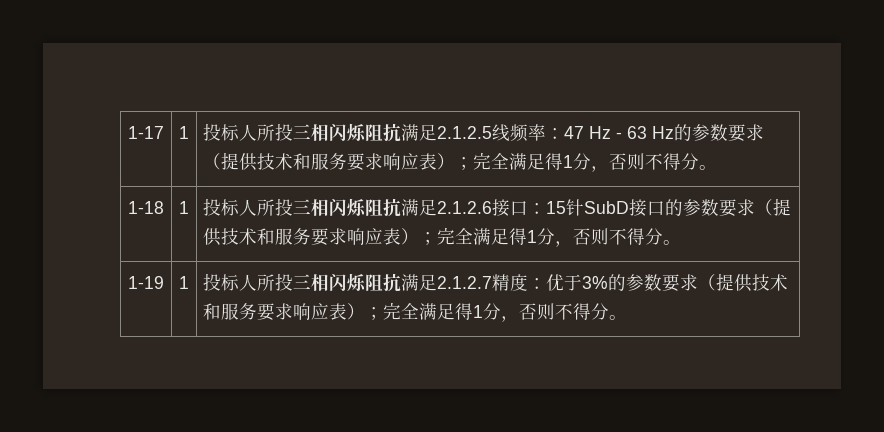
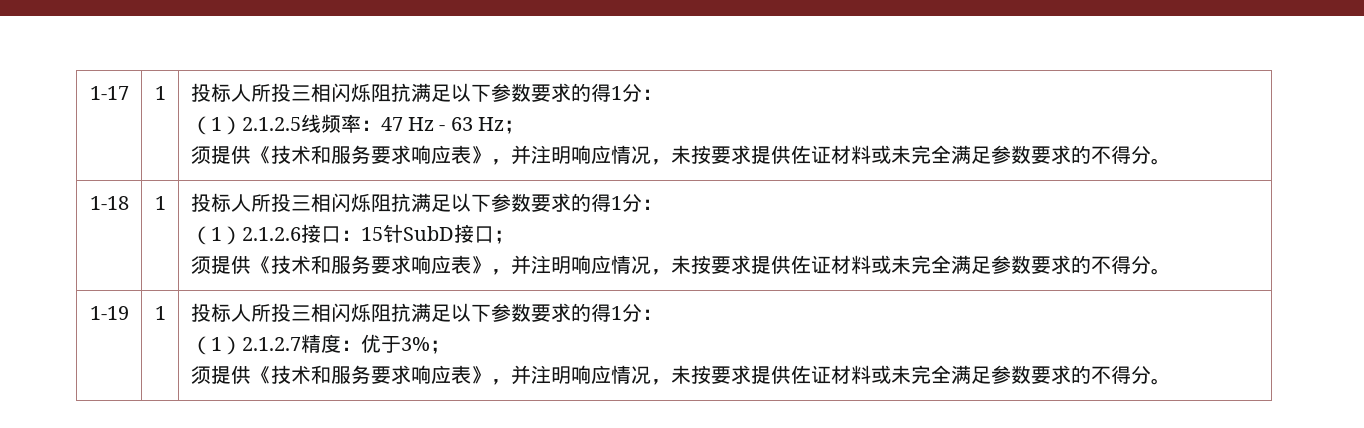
(438, 132) none -> [450,83,662,102] [190,116,242,135] 以下参数要求的得1分： // （1）
[674,124,765,142] [203,152,646,172] 的参数要求（提供技术和服务要求响应表）；完全满足得1分，否则 -> [504,120,525,134] [190,145,1091,165] ； // 须提供《技术和服务要求响应表》，并注明响应情况，未按要求提供佐证材料或未完全满足参数要求的
(438, 207) none -> [450,193,662,212] [190,226,242,245] 以下参数要求的得1分： // （1）
[665,198,792,217] [203,227,610,247] 的参数要求（提供技术和服务要求响应表）；完全满足得1分，否则 -> [493,230,514,244] [190,255,1091,275] ； // 须提供《技术和服务要求响应表》，并注明响应情况，未按要求提供佐证材料或未完全满足参数要求的
(438, 282) none -> [450,303,662,322] [190,336,242,355] 以下参数要求的得1分： // （1）
[608,273,789,292] [203,302,556,322] 的参数要求（提供技术和服务要求响应表）；完全满足得1分，否则 -> [429,340,450,354] [190,365,1091,385] ； // 须提供《技术和服务要求响应表》，并注明响应情况，未按要求提供佐证材料或未完全满足参数要求的

